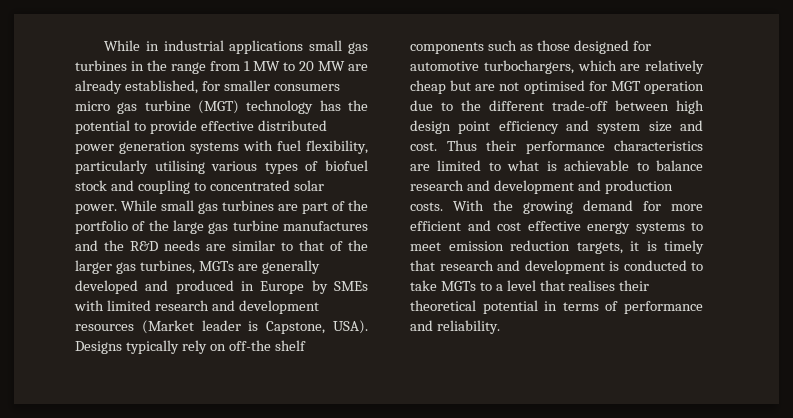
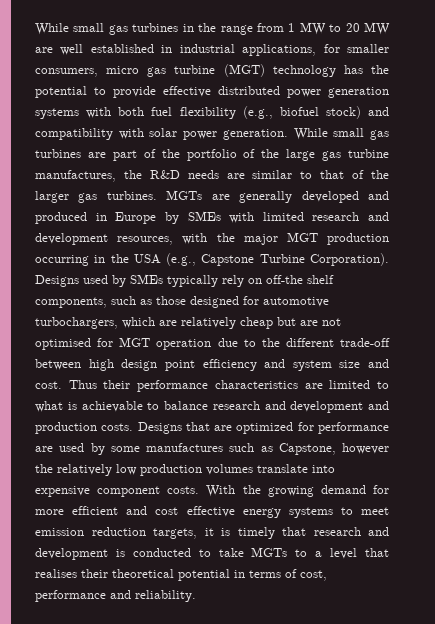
[104,40,304,54] While in industrial applications -> [35,23,69,35] While
[75,80,198,94] already established, -> [60,44,317,56] well established in industrial applications,
[273,84,340,91] consumers -> [35,68,98,77] consumers,
[277,140,368,154] [75,160,368,174] [75,180,324,194] [75,204,117,214] fuel flexibility, particularly utilising various types of biofuel stock and coupling to concentrated solar power. -> [118,106,389,119] [35,128,288,140] both fuel flexibility (e.g., biofuel stock) and compatibility with solar power generation.
[283,221,368,231] [75,240,98,251] manufactures and -> [35,170,116,182] manufactures,
[139,260,195,274] turbines, -> [106,191,157,200] turbines.
[75,320,368,334] [75,341,122,354] resources (Market leader is Capstone, USA). Designs -> [117,232,389,245] [35,253,389,266] [35,274,163,287] resources, with the major MGT production occurring in the USA (e.g., Capstone Turbine Corporation). Designs used by SMEs
[410,42,484,54] components -> [35,297,107,308] components,
(443, 206) none -> [137,422,389,434] [35,443,389,455] [35,464,335,476] [35,486,200,497] Designs that are optimized for performance are used by some manufactures such as Capstone, however the relatively low production volumes translate into expensive component costs.
(619, 306) none -> [300,570,327,581] cost,

